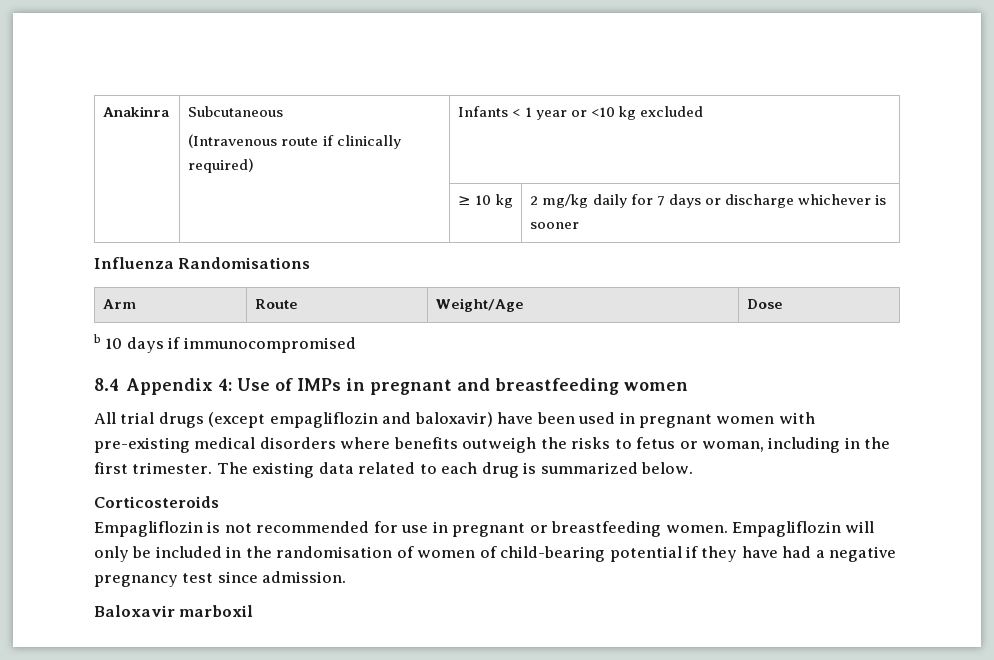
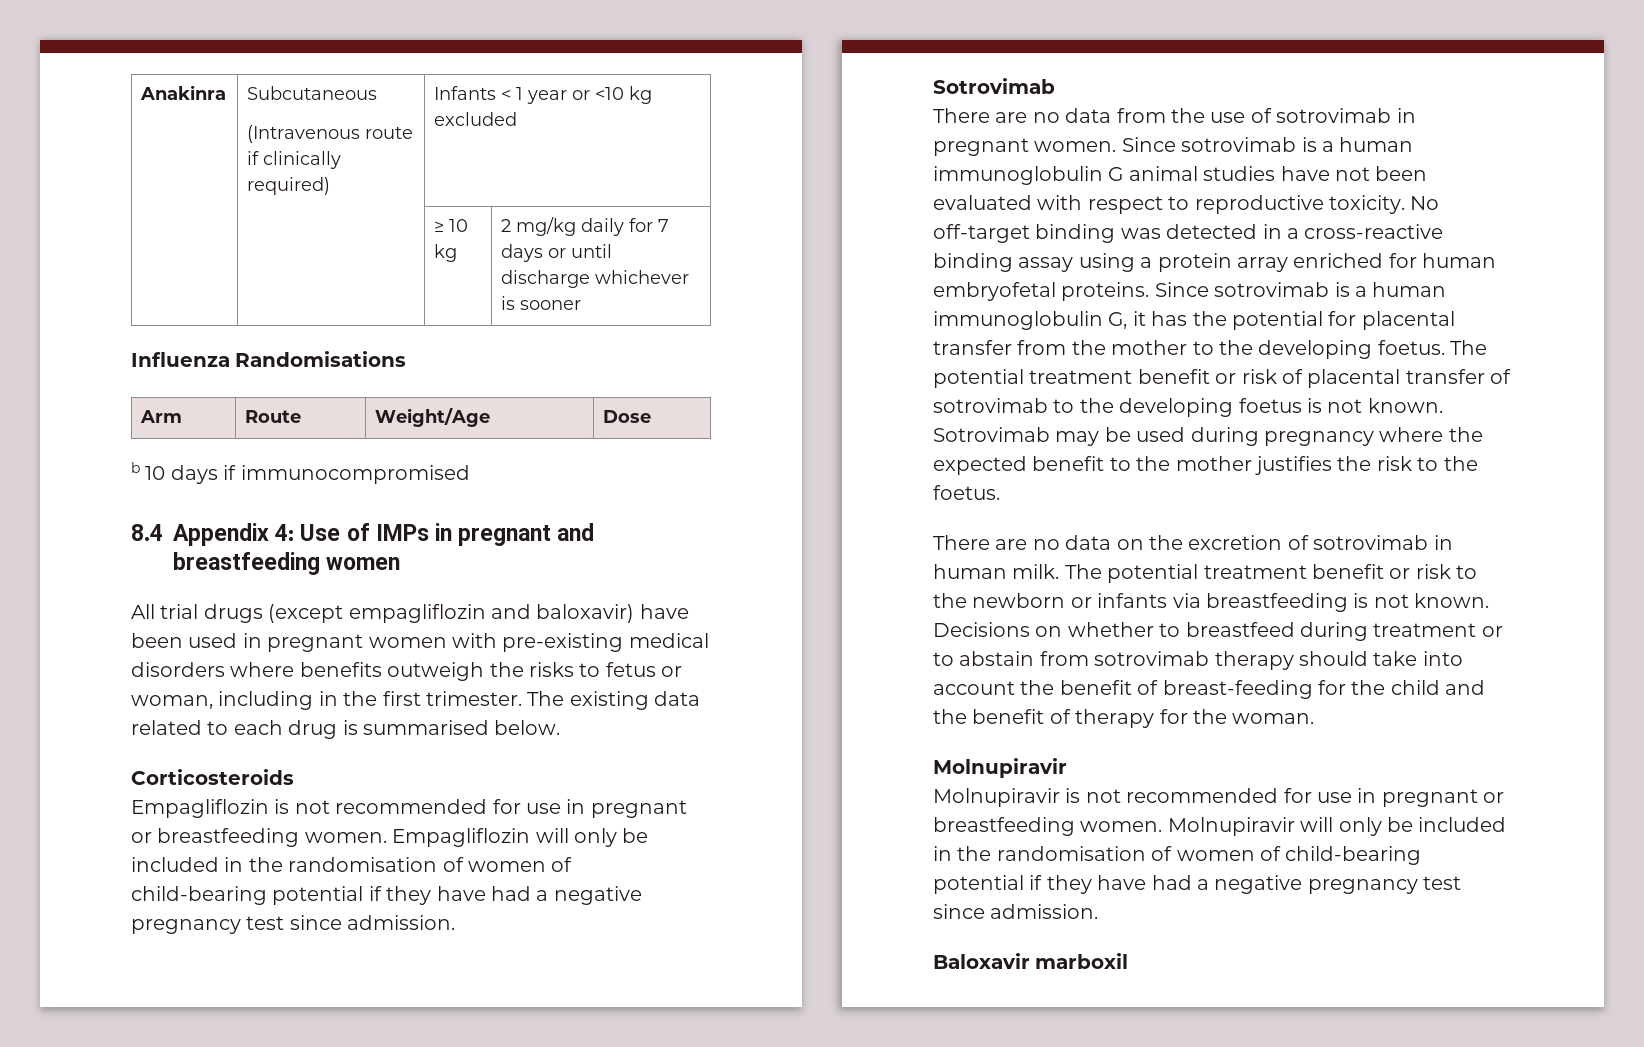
(721, 201) none -> [571,244,613,258] until
[540,462,638,474] summarized -> [363,720,489,735] summarised
(347, 577) none -> [933,78,1055,94] [933,108,1416,123] [933,137,1414,156] [933,166,1428,185] [933,195,1440,214] [933,224,1444,243] [933,253,1497,272] [933,282,1447,301] [933,311,1455,330] [933,340,1488,359] [933,369,1512,388] [933,398,1443,417] [933,427,1483,446] [933,456,1478,475] [933,485,1000,500] [933,535,1453,550] [933,564,1478,583] [933,593,1490,612] [933,622,1503,641] [933,651,1463,670] [933,680,1486,699] [933,709,1315,728] [933,758,1067,778] [933,788,1505,807] [933,817,1507,836] [933,846,1422,865] [933,875,1462,894] [933,904,1099,919] // Sotrovimab // There are no data from the use of sotrovimab in pregnant women. Since sotrovimab is a human immunoglobulin G animal studies have not been evaluated with respect to reproductive toxicity. No off-target binding was detected in a cross-reactive binding assay using a protein array enriched for human embryofetal proteins. Since sotrovimab is a human immunoglobulin G, it has the potential for placental transfer from the mother to the developing foetus. The potential treatment benefit or risk of placental transfer of sotrovimab to the developing foetus is not known. Sotrovimab may be used during pregnancy where the expected benefit to the mother justifies the risk to the foetus. // There are no data on the excretion of sotrovimab in human milk. The potential treatment benefit or risk to the newborn or infants via breastfeeding is not known. Decisions on whether to breastfeed during treatment or to abstain from sotrovimab therapy should take into account the benefit of breast-feeding for the child and the benefit of therapy for the woman. // Molnupiravir // Molnupiravir is not recommended for use in pregnant or breastfeeding women. Molnupiravir will only be included in the randomisation of women of child-bearing potential if they have had a negative pregnancy test since admission.

